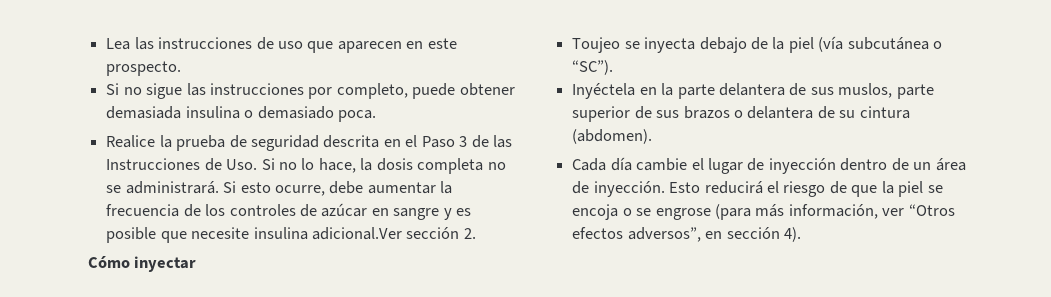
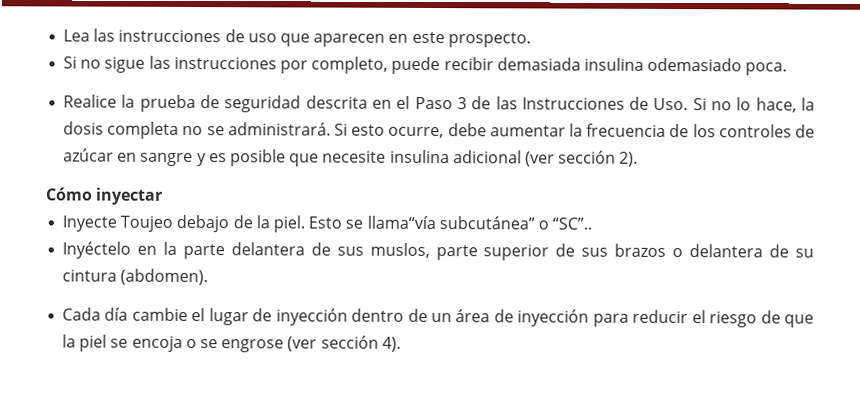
[459,83,515,96] obtener -> [443,57,494,71] recibir
[244,106,334,119] o demasiado -> [647,57,743,72] odemasiado
[311,227,476,240] [88,256,197,272] [572,36,943,53] [572,60,614,75] [572,83,636,99] adicional.Ver sección 2. // Cómo inyectar // Toujeo se inyecta debajo de la piel (vía subcutánea o “SC”). // Inyéctela -> [452,150,639,167] [45,187,164,205] [62,214,593,233] [62,241,132,259] adicional (ver sección 2). // Cómo inyectar // Inyecte Toujeo debajo de la piel. Esto se llama“vía subcutánea” o “SC”.. // Inyéctelo
[593,181,763,197] inyección. Esto reducirá -> [517,309,689,327] inyección para reducir
[714,204,955,220] [572,227,723,242] (para más información, ver “Otros efectos adversos”, en -> [287,336,318,352] (ver

